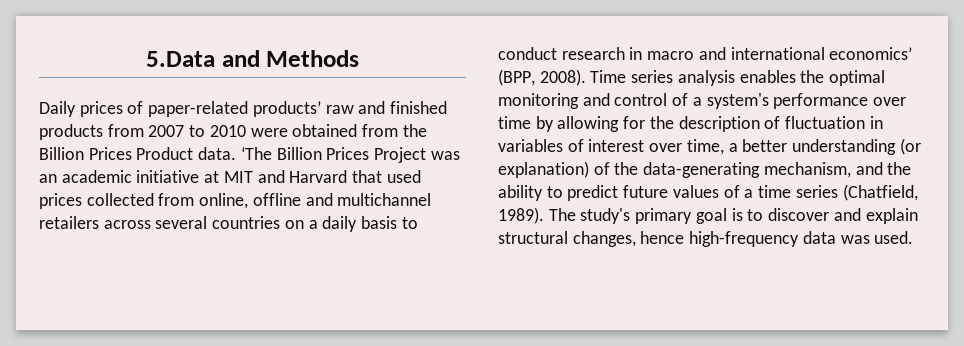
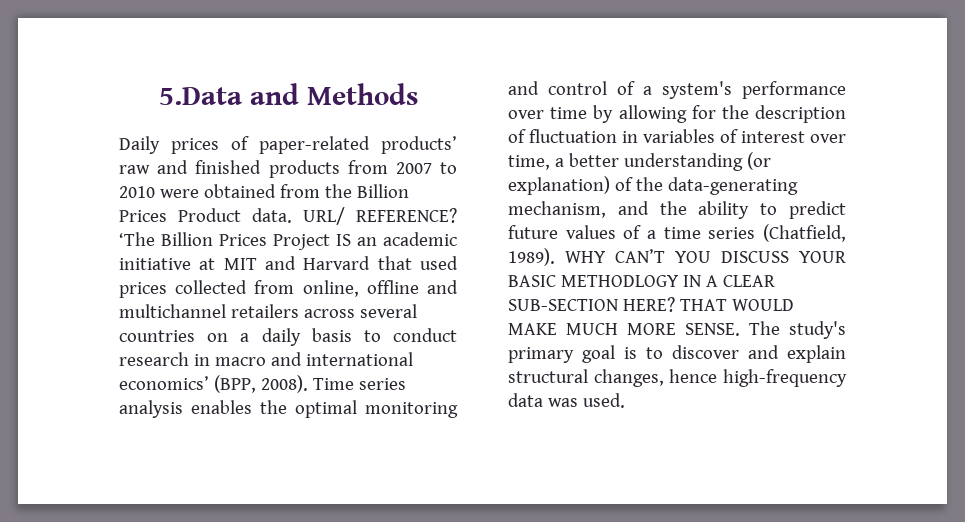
(237, 153) none -> [303,207,457,225] URL/ REFERENCE?
[430,151,460,160] was -> [336,234,351,246] IS
(544, 215) none -> [565,249,846,263] [508,275,775,287] [508,297,794,312] [508,323,740,336] WHY CAN’T YOU DISCUSS YOUR BASIC METHODLOGY IN A CLEAR SUB-SECTION HERE? THAT WOULD MAKE MUCH MORE SENSE.

